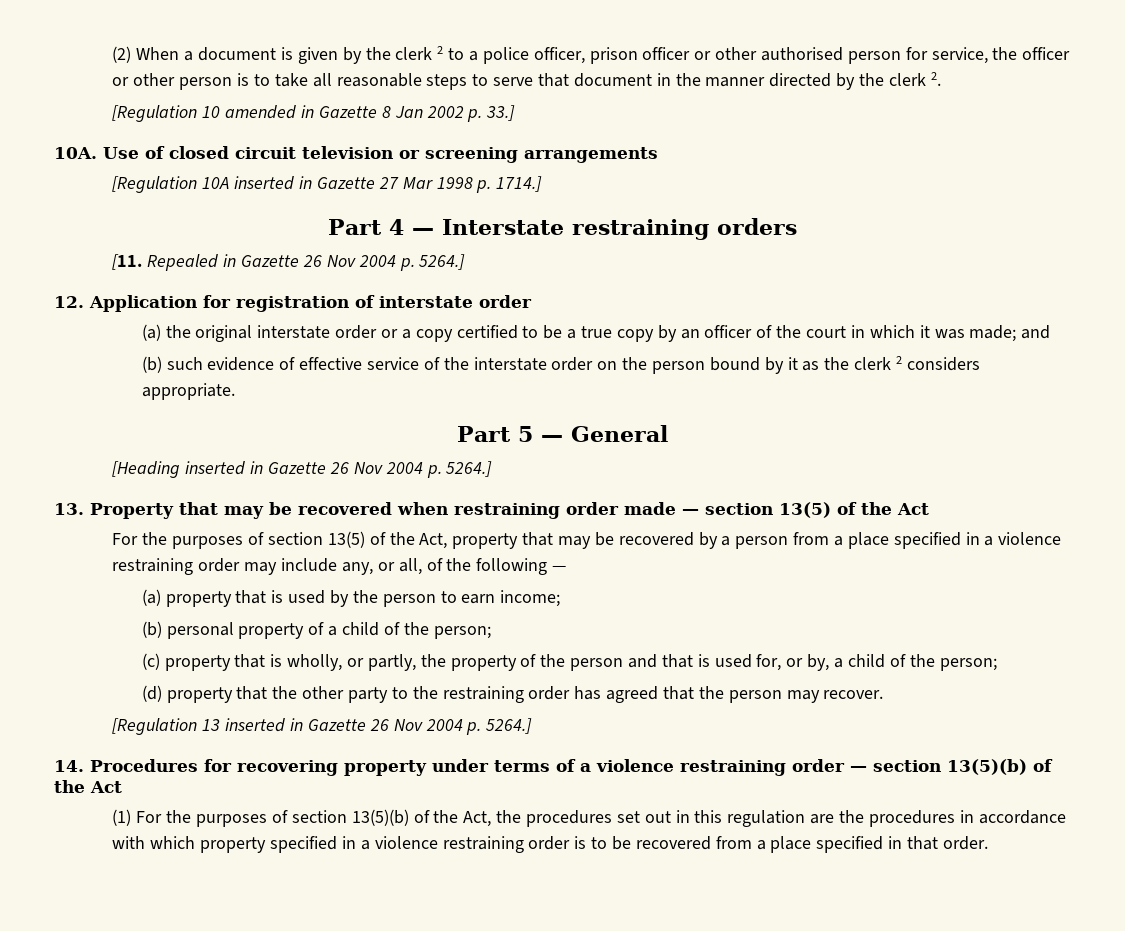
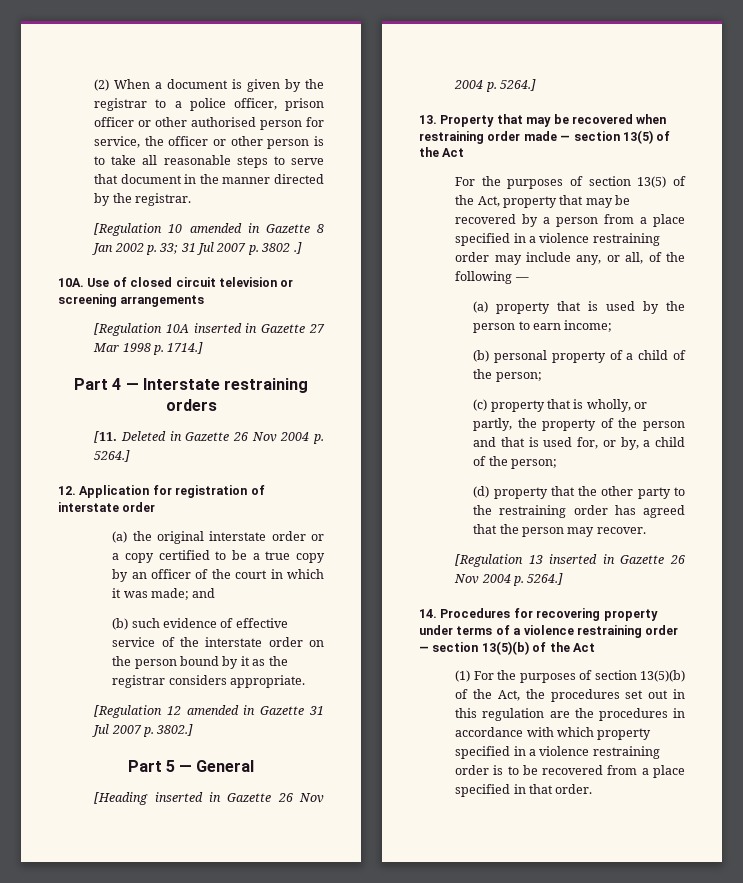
[395,46,444,60] clerk 2 -> [94,98,148,111] registrar
[888,72,941,86] clerk 2. -> [134,193,191,206] registrar.
[486,105,516,121] 33.] -> [159,242,302,255] 33; 31 Jul 2007 p. 3802 .]
[147,254,219,271] Repealed -> [120,431,166,441] Deleted
[854,356,903,370] clerk 2 -> [112,675,166,688] registrar
(235, 391) none -> [94,705,324,718] [92,724,194,737] // [Regulation 12 amended in Gazette 31 Jul 2007 p. 3802.]

